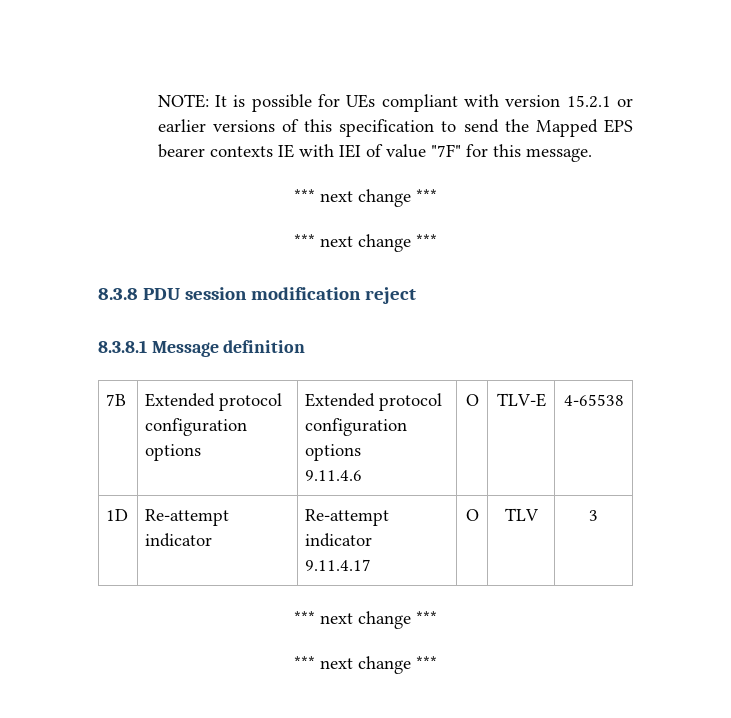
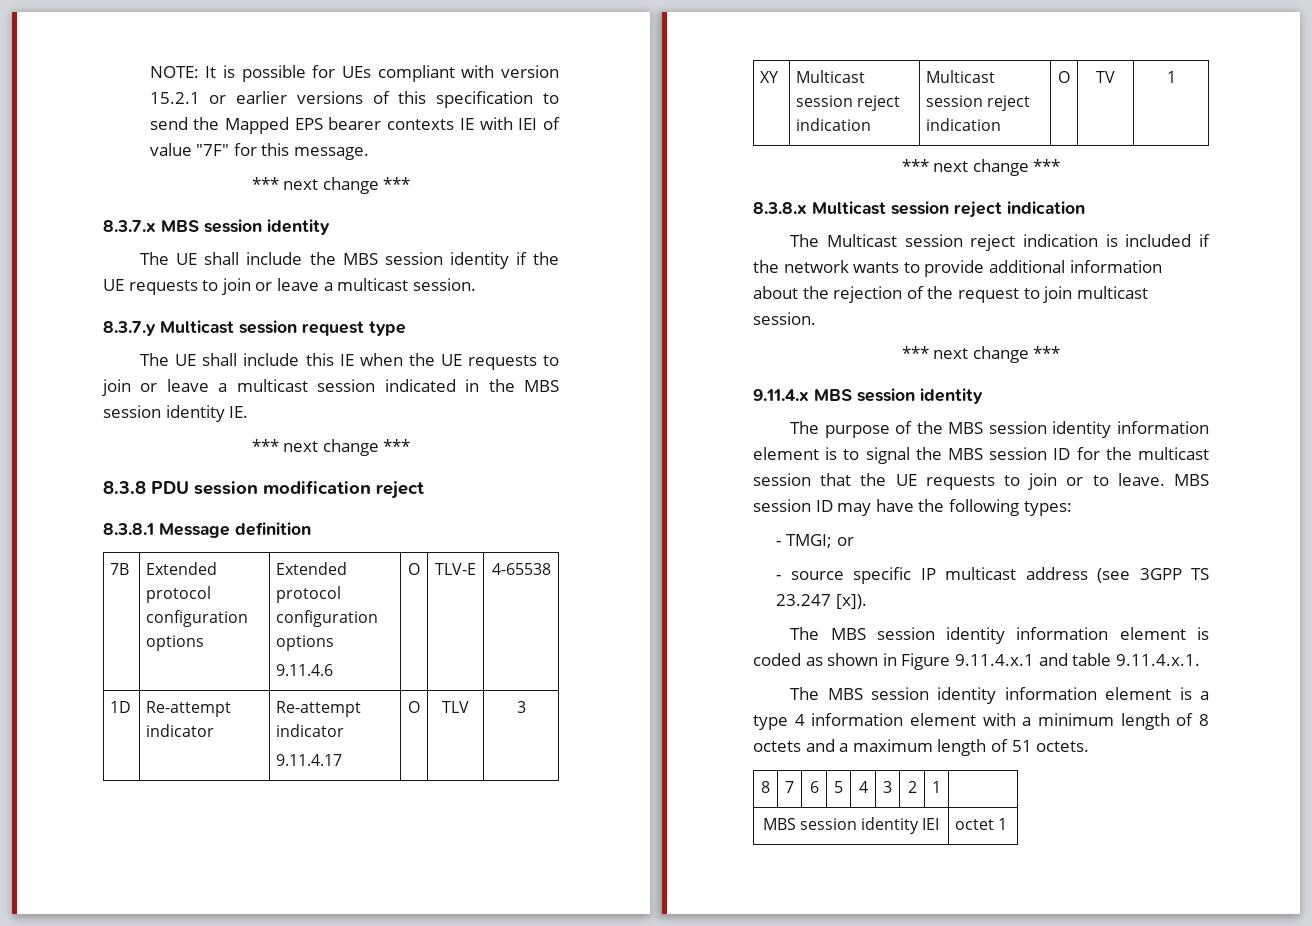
(437, 195) none -> [103,219,330,235] [140,252,559,269] [103,278,476,295] [103,320,406,336] [140,353,559,370] [102,379,559,396] [103,405,249,422] // 8.3.7.x MBS session identity // The UE shall include the MBS session identity if the UE requests to join or leave a multicast session. // 8.3.7.y Multicast session request type // The UE shall include this IE when the UE requests to join or leave a multicast session indicated in the MBS session identity IE.
[294,611,437,629] [294,656,437,674] // *** next change *** // *** next change *** -> [760,71,779,83] [796,70,866,83] [796,95,901,111] [796,118,872,131] [926,70,996,83] [926,95,1031,111] [926,118,1002,131] [1058,71,1070,83] [1096,71,1115,83] [1166,71,1176,83] [901,159,1061,176] [753,201,1085,218] [790,234,1210,251] [753,260,1162,277] [753,286,1148,303] [753,312,816,325] [901,346,1061,363] [753,388,983,404] [790,421,1209,438] [753,447,1209,464] [753,473,1209,490] [753,499,1072,516] [776,534,854,548] [776,567,1209,584] [776,594,867,609] [790,627,1209,644] [753,653,1200,670] [790,687,1209,704] [753,713,1209,730] [753,739,1090,756] [761,781,770,793] [785,781,794,793] [809,781,819,793] [834,781,843,793] [858,781,868,793] [883,781,892,793] [907,781,917,793] [932,781,941,793] [762,817,940,834] [955,818,1008,830] // XY | Multicast session reject indication | Multicast session reject indication | O | TV | 1 // *** next change *** // 8.3.8.x Multicast session reject indication // The Multicast session reject indication is included if the network wants to provide additional information about the rejection of the request to join multicast session. // *** next change *** // 9.11.4.x MBS session identity // The purpose of the MBS session identity information element is to signal the MBS session ID for the multicast session that the UE requests to join or to leave. MBS session ID may have the following types: // - TMGI; or // - source specific IP multicast address (see 3GPP TS 23.247 [x]). // The MBS session identity information element is coded as shown in Figure 9.11.4.x.1 and table 9.11.4.x.1. // The MBS session identity information element is a type 4 information element with a minimum length of 8 octets and a maximum length of 51 octets. // 8 | 7 | 6 | 5 | 4 | 3 | 2 | 1 | // MBS session identity IEI | octet 1

